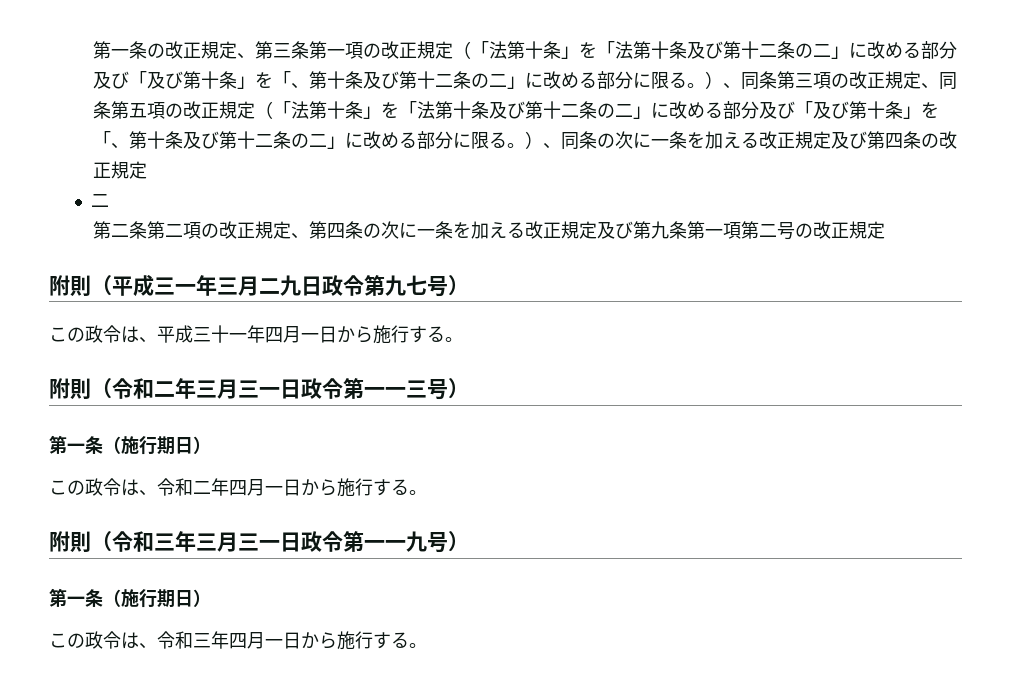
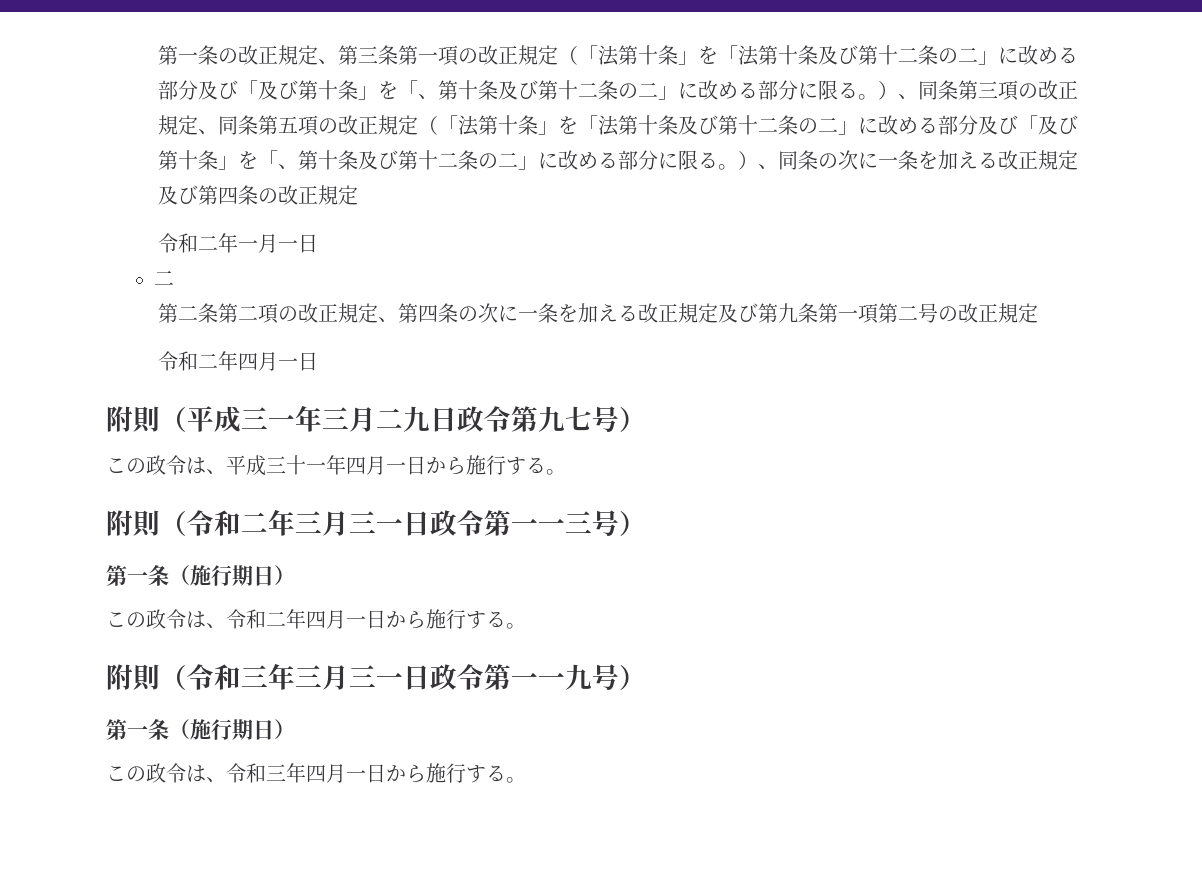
(148, 170) none -> [158,233,319,253] // 令和二年一月一日
(886, 230) none -> [158,351,319,371] // 令和二年四月一日

